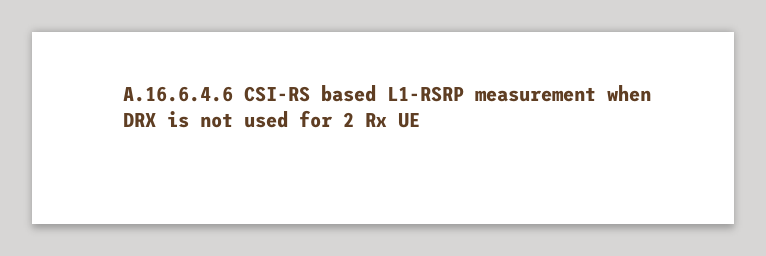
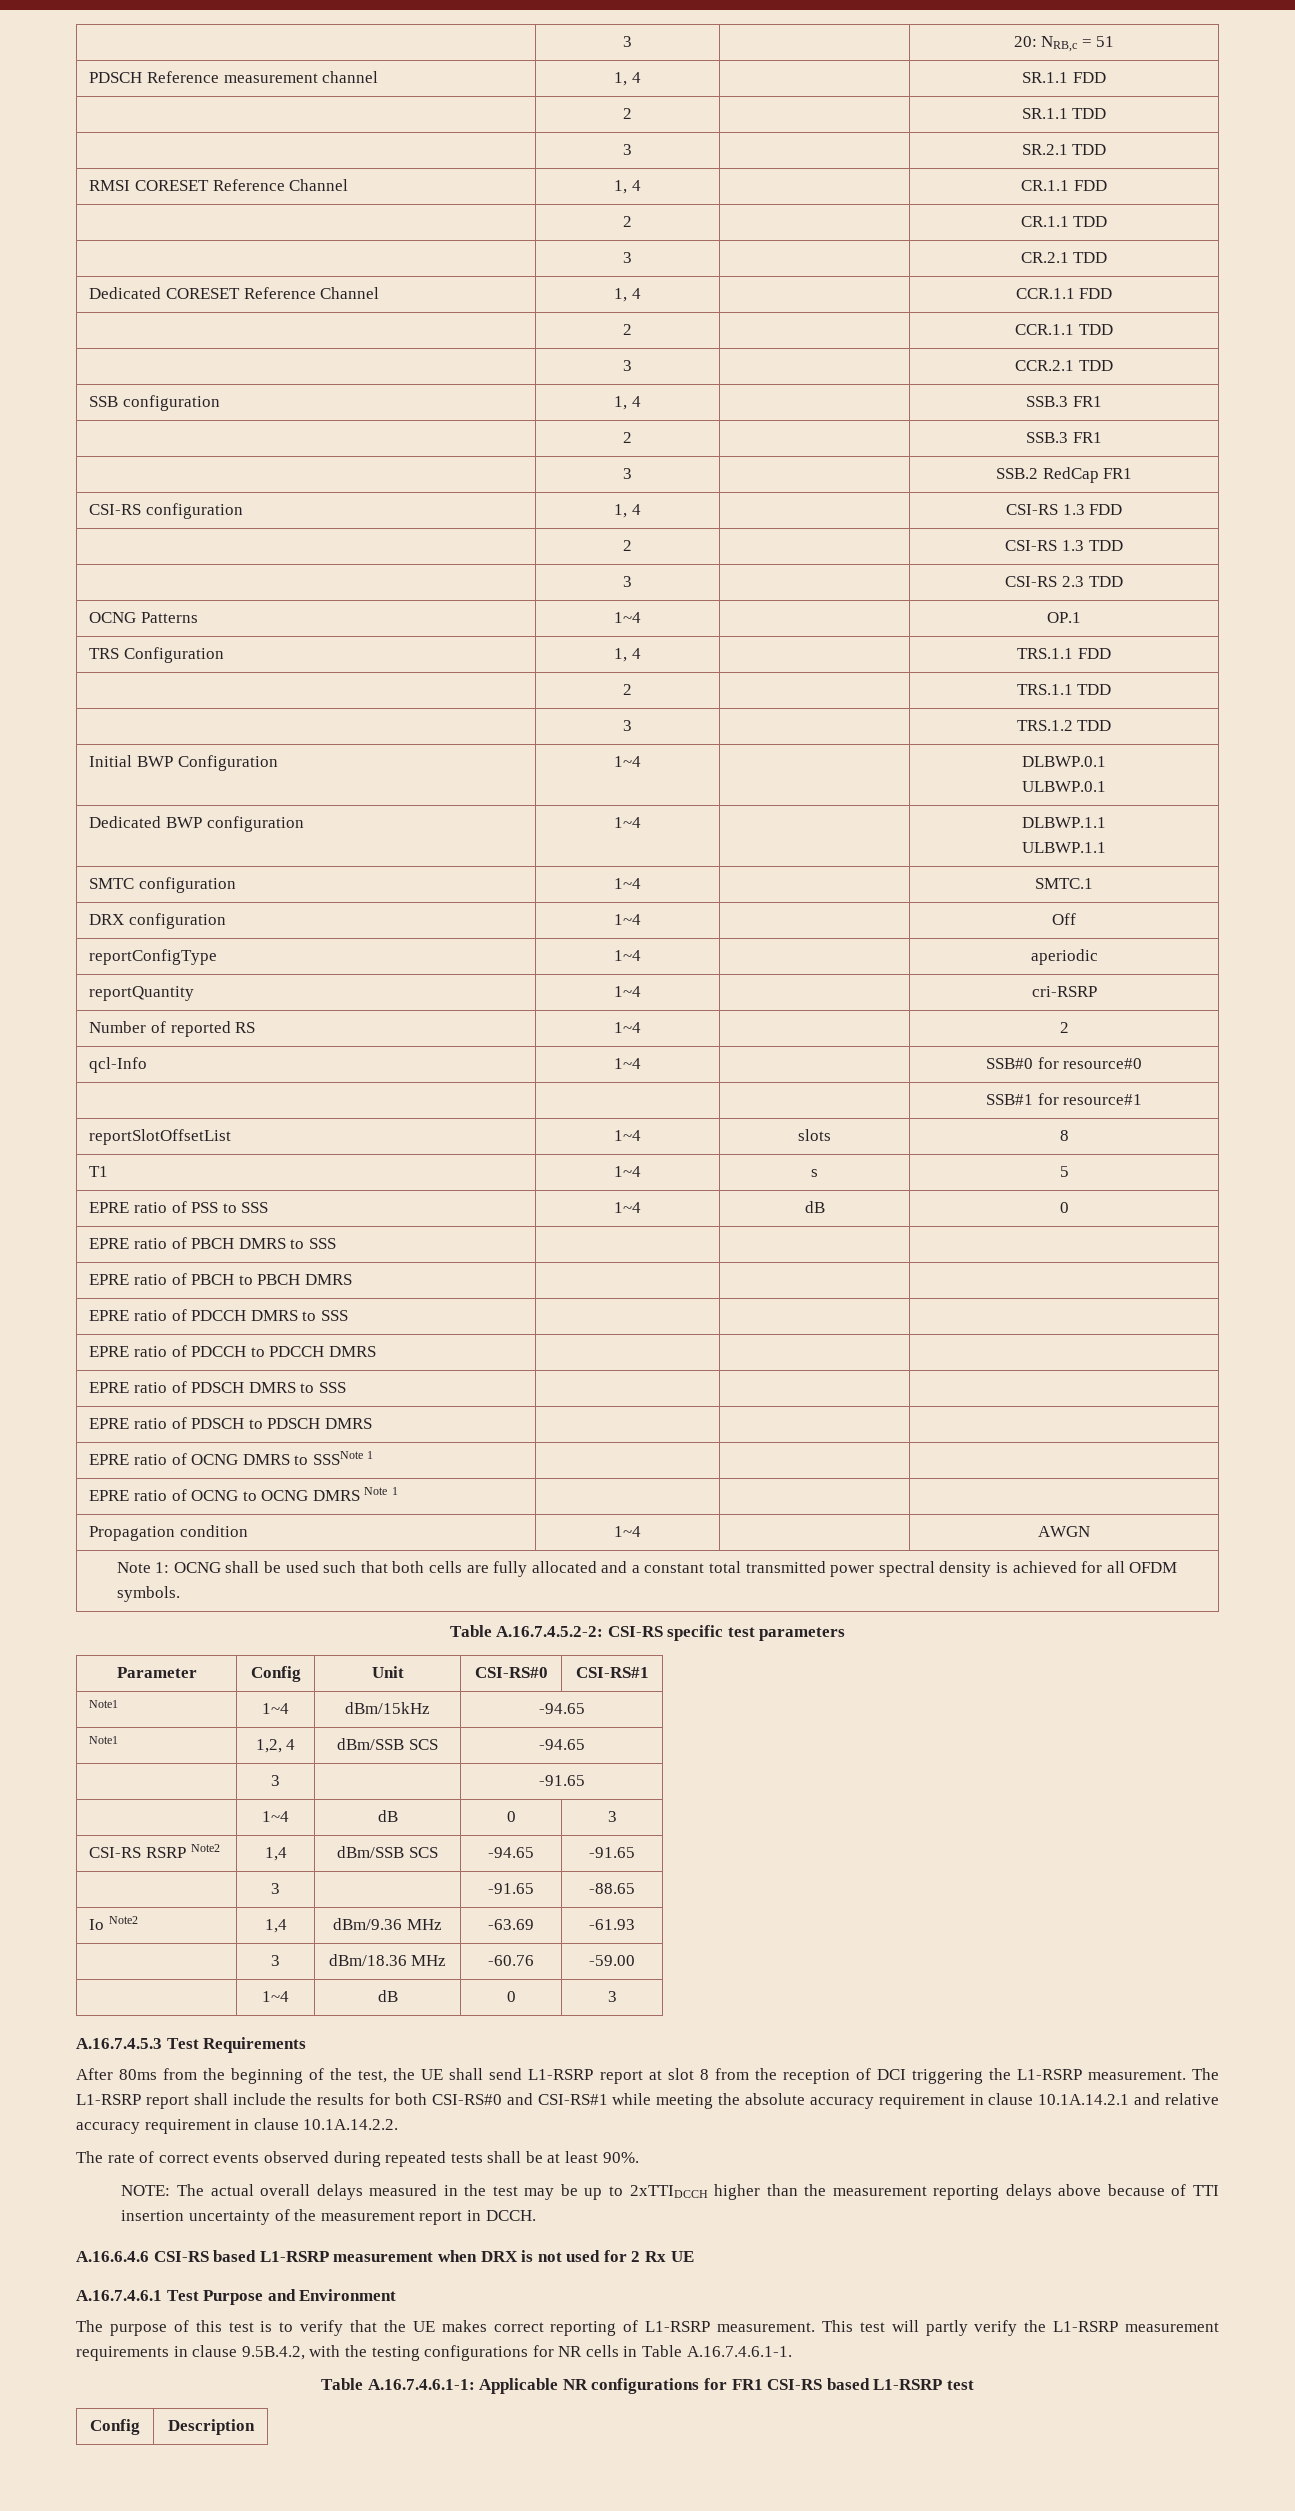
(123, 94) none -> [623,36,632,47] [1013,36,1115,52] [89,71,379,83] [614,72,641,86] [1022,72,1106,83] [623,108,632,119] [1021,108,1107,119] [623,144,632,155] [1021,144,1107,155] [89,179,349,191] [614,180,641,194] [1021,180,1107,191] [623,216,632,227] [1020,216,1108,227] [623,252,632,263] [1020,252,1108,263] [89,287,380,299] [614,288,641,302] [1015,288,1113,299] [623,324,632,335] [1015,324,1113,335] [623,360,632,371] [1015,360,1113,371] [89,395,220,411] [614,396,641,410] [1026,396,1102,407] [623,432,632,443] [1026,432,1102,443] [623,468,632,479] [995,467,1133,483] [89,503,243,519] [614,504,641,518] [1005,504,1123,515] [623,540,632,551] [1005,540,1123,551] [623,576,632,587] [1005,576,1123,587] [89,612,198,623] [614,612,641,623] [1047,612,1081,623] [89,647,224,663] [614,648,641,662] [1017,648,1111,659] [623,684,632,695] [1016,684,1112,695] [623,720,632,731] [1016,720,1112,731] [89,755,278,771] [614,756,641,767] [1021,756,1106,767] [1021,781,1106,792] [89,816,304,832] [614,817,641,828] [1021,817,1106,828] [1021,842,1106,853] [89,877,236,893] [614,878,641,889] [1035,878,1093,889] [89,913,226,929] [614,914,641,925] [1052,913,1076,925] [89,949,218,965] [614,950,641,961] [1030,949,1098,965] [89,986,195,1001] [614,986,641,997] [1031,986,1097,997] [89,1021,256,1037] [614,1022,641,1033] [1059,1022,1069,1033] [89,1057,148,1073] [614,1058,641,1069] [985,1057,1143,1069] [985,1093,1143,1105] [89,1129,232,1145] [614,1130,641,1141] [798,1129,831,1141] [1059,1130,1069,1141] [89,1166,109,1177] [614,1166,641,1177] [811,1169,818,1177] [1059,1166,1069,1177] [89,1201,269,1213] [614,1202,641,1213] [804,1201,825,1213] [1059,1202,1069,1213] [89,1237,336,1249] [89,1273,352,1285] [89,1309,348,1321] [89,1345,376,1357] [89,1381,346,1393] [89,1417,372,1429] [89,1451,374,1465] [89,1487,399,1501] [89,1525,248,1541] [614,1526,641,1537] [1038,1526,1090,1537] [116,1561,1178,1577] [116,1586,180,1602] [449,1625,846,1641] [116,1667,197,1678] [250,1666,301,1682] [371,1666,404,1678] [474,1667,548,1678] [575,1667,649,1678] [89,1700,119,1708] [262,1703,289,1714] [345,1702,430,1714] [538,1703,585,1714] [89,1736,119,1744] [255,1739,296,1753] [337,1738,438,1750] [538,1739,585,1750] [271,1775,280,1786] [538,1775,585,1786] [262,1811,289,1822] [377,1810,398,1822] [506,1811,516,1822] [607,1811,617,1822] [89,1844,220,1858] [264,1847,287,1861] [337,1846,438,1858] [488,1847,534,1858] [589,1847,635,1858] [271,1883,280,1894] [488,1883,534,1894] [589,1883,635,1894] [89,1916,138,1930] [264,1919,287,1933] [333,1918,442,1930] [488,1919,534,1930] [589,1919,635,1930] [271,1955,280,1966] [328,1954,447,1966] [488,1955,534,1966] [589,1955,635,1966] [262,1991,289,2002] [377,1990,398,2002] [506,1991,516,2002] [607,1991,617,2002] [76,2037,307,2053] [76,2068,1219,2084] [76,2093,1220,2109] [76,2118,399,2134] [76,2151,639,2167] [121,2184,1220,2200] [121,2209,536,2225] | 3 | | 20: NRB,c = 51 // PDSCH Reference measurement channel | 1, 4 | | SR.1.1 FDD // | 2 | | SR.1.1 TDD // | 3 | | SR.2.1 TDD // RMSI CORESET Reference Channel | 1, 4 | | CR.1.1 FDD // | 2 | | CR.1.1 TDD // | 3 | | CR.2.1 TDD // Dedicated CORESET Reference Channel | 1, 4 | | CCR.1.1 FDD // | 2 | | CCR.1.1 TDD // | 3 | | CCR.2.1 TDD // SSB configuration | 1, 4 | | SSB.3 FR1 // | 2 | | SSB.3 FR1 // | 3 | | SSB.2 RedCap FR1 // CSI-RS configuration | 1, 4 | | CSI-RS 1.3 FDD // | 2 | | CSI-RS 1.3 TDD // | 3 | | CSI-RS 2.3 TDD // OCNG Patterns | 1~4 | | OP.1 // TRS Configuration | 1, 4 | | TRS.1.1 FDD // | 2 | | TRS.1.1 TDD // | 3 | | TRS.1.2 TDD // Initial BWP Configuration | 1~4 | | DLBWP.0.1 // ULBWP.0.1 // Dedicated BWP configuration | 1~4 | | DLBWP.1.1 // ULBWP.1.1 // SMTC configuration | 1~4 | | SMTC.1 // DRX configuration | 1~4 | | Off // reportConfigType | 1~4 | | aperiodic // reportQuantity | 1~4 | | cri-RSRP // Number of reported RS | 1~4 | | 2 // qcl-Info | 1~4 | | SSB#0 for resource#0 // | | | SSB#1 for resource#1 // reportSlotOffsetList | 1~4 | slots | 8 // T1 | 1~4 | s | 5 // EPRE ratio of PSS to SSS | 1~4 | dB | 0 // EPRE ratio of PBCH DMRS to SSS | | | // EPRE ratio of PBCH to PBCH DMRS | | | // EPRE ratio of PDCCH DMRS to SSS | | | // EPRE ratio of PDCCH to PDCCH DMRS | | | // EPRE ratio of PDSCH DMRS to SSS | | | // EPRE ratio of PDSCH to PDSCH DMRS | | | // EPRE ratio of OCNG DMRS to SSSNote 1 | | | // EPRE ratio of OCNG to OCNG DMRS Note 1 | | | // Propagation condition | 1~4 | | AWGN // Note 1: OCNG shall be used such that both cells are fully allocated and a constant total transmitted power spectral density is achieved for all OFDM symbols. // Table A.16.7.4.5.2-2: CSI-RS specific test parameters // Parameter | Config | Unit | CSI-RS#0 | CSI-RS#1 // Note1 | 1~4 | dBm/15kHz | -94.65 // Note1 | 1,2, 4 | dBm/SSB SCS | -94.65 // | 3 | | -91.65 // | 1~4 | dB | 0 | 3 // CSI-RS RSRP Note2 | 1,4 | dBm/SSB SCS | -94.65 | -91.65 // | 3 | | -91.65 | -88.65 // Io Note2 | 1,4 | dBm/9.36 MHz | -63.69 | -61.93 // | 3 | dBm/18.36 MHz | -60.76 | -59.00 // | 1~4 | dB | 0 | 3 // A.16.7.4.5.3 Test Requirements // After 80ms from the beginning of the test, the UE shall send L1-RSRP report at slot 8 from the reception of DCI triggering the L1-RSRP measurement. The L1-RSRP report shall include the results for both CSI-RS#0 and CSI-RS#1 while meeting the absolute accuracy requirement in clause 10.1A.14.2.1 and relative accuracy requirement in clause 10.1A.14.2.2. // The rate of correct events observed during repeated tests shall be at least 90%. // NOTE: The actual overall delays measured in the test may be up to 2xTTIDCCH higher than the measurement reporting delays above because of TTI insertion uncertainty of the measurement report in DCCH. //
(420, 120) none -> [76,2289,397,2305] [76,2320,1219,2336] [76,2345,792,2361] [321,2378,974,2394] [90,2419,140,2435] [167,2419,255,2435] // A.16.7.4.6.1 Test Purpose and Environment // The purpose of this test is to verify that the UE makes correct reporting of L1-RSRP measurement. This test will partly verify the L1-RSRP measurement requirements in clause 9.5B.4.2, with the testing configurations for NR cells in Table A.16.7.4.6.1-1. // Table A.16.7.4.6.1-1: Applicable NR configurations for FR1 CSI-RS based L1-RSRP test // Config | Description

